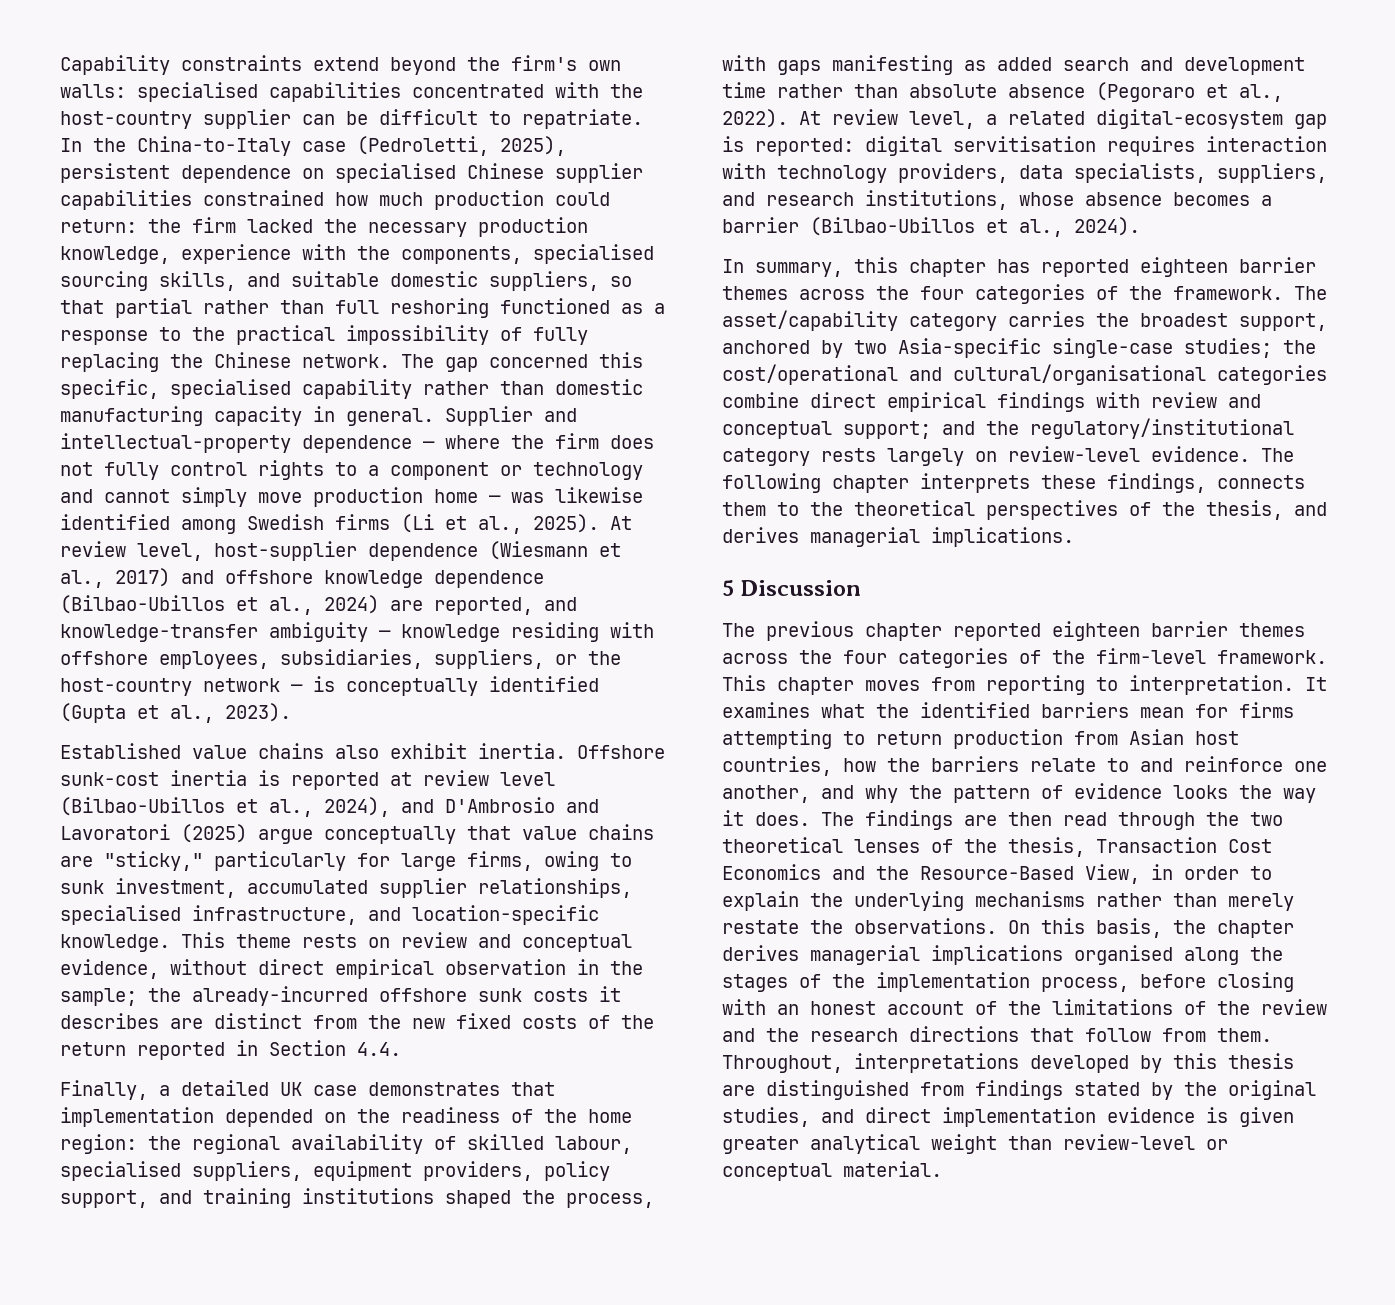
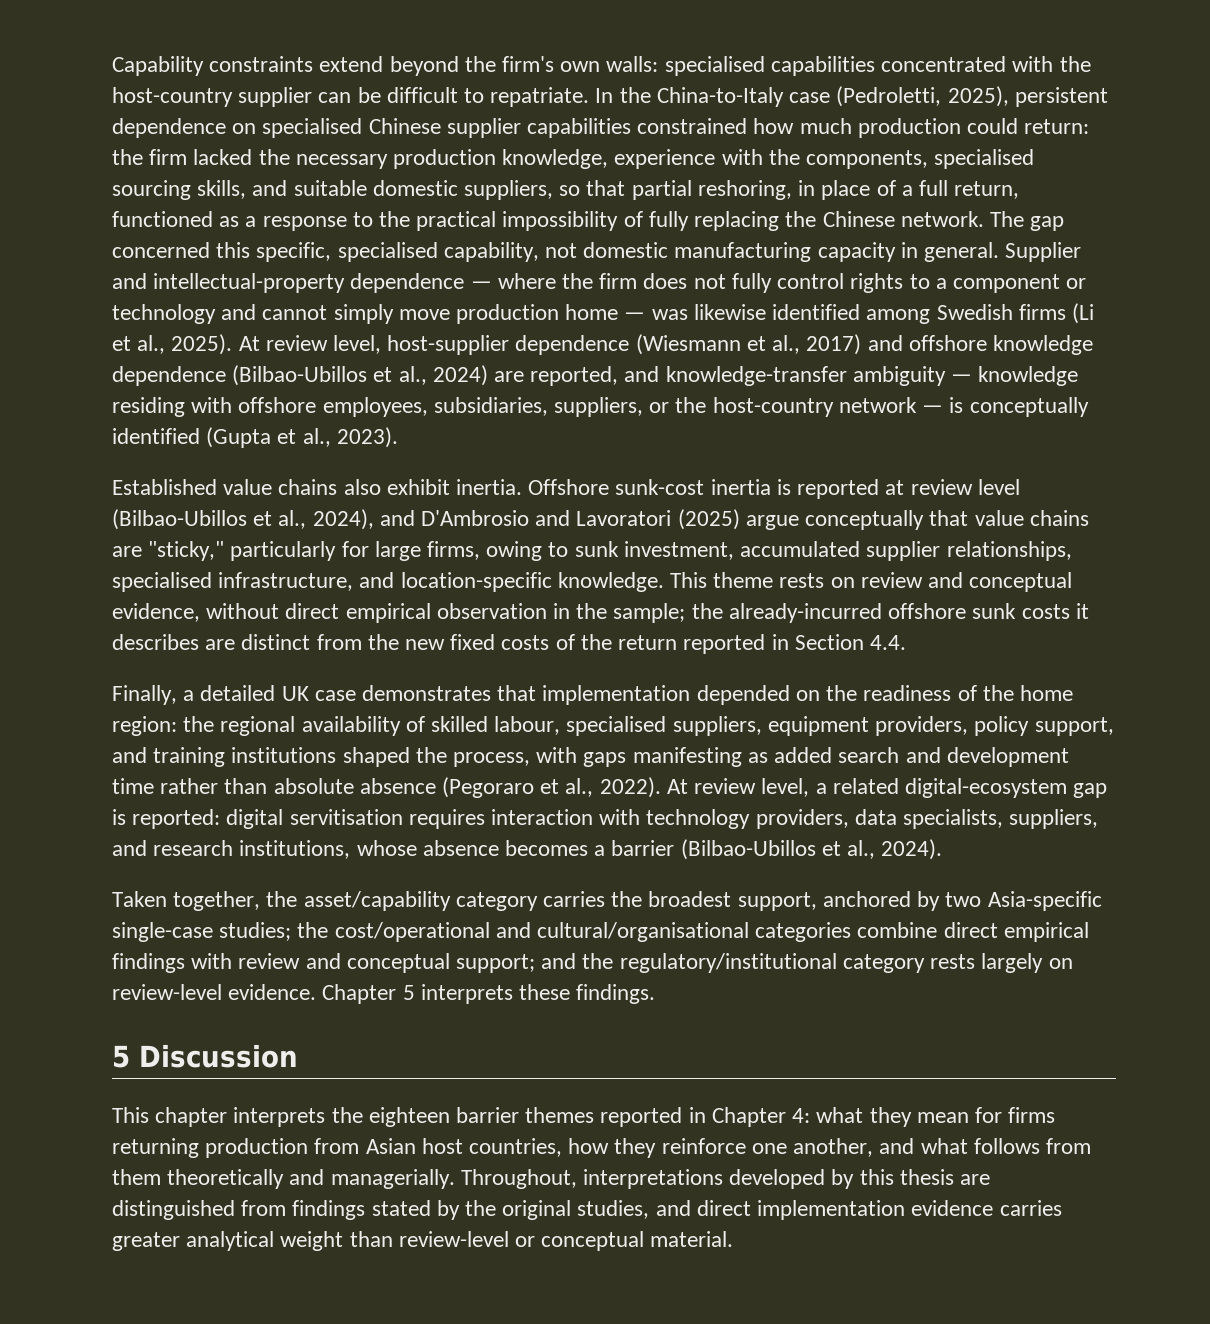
[203,298,489,318] rather than full reshoring -> [697,180,1020,200] reshoring, in place of a full return,
[302,379,544,399] capability rather than -> [443,242,578,262] capability, not
[722,257,1316,277] [722,284,1327,304] In summary, this chapter has reported eighteen barrier themes across the four categories of the framework. The -> [112,891,298,911] Taken together, the
[1261,448,1294,462] [722,473,1305,493] [722,500,1327,520] [722,527,1074,547] [722,580,862,596] [722,621,1305,641] [722,648,1327,668] [722,675,1327,695] [722,702,1294,718] [722,729,942,749] The following chapter interprets these findings, connects them to the theoretical perspectives of the thesis, and derives managerial implications. // 5 Discussion // The previous chapter reported eighteen barrier themes across the four categories of the firm-level framework. This chapter moves from reporting to interpretation. It examines what the identified barriers mean for firms attempting to return -> [322,984,656,1004] [112,1044,298,1068] [112,1107,1056,1127] [112,1138,199,1158] Chapter 5 interprets these findings. // 5 Discussion // This chapter interprets the eighteen barrier themes reported in Chapter 4: what they mean for firms returning
[887,756,1327,772] [722,783,1316,803] [722,810,1283,830] [722,837,1272,857] [722,864,1272,884] [722,891,1294,911] [722,918,1294,938] [722,945,1283,965] [722,972,1294,992] [722,999,1327,1015] [722,1026,1272,1042] the barriers relate to and reinforce one another, and why the pattern of evidence looks the way it does. The findings are then read through the two theoretical lenses of the thesis, Transaction Cost Economics and the Resource-Based View, in order to explain the underlying mechanisms rather than merely restate the observations. On this basis, the chapter derives managerial implications organised along the stages of the implementation process, before closing with an honest account of the limitations of the review and the research directions that follow from them. -> [614,1138,1091,1158] [112,1169,455,1189] they reinforce one another, and what follows from them theoretically and managerially.
[1206,1107,1294,1127] is given -> [999,1200,1062,1216] carries

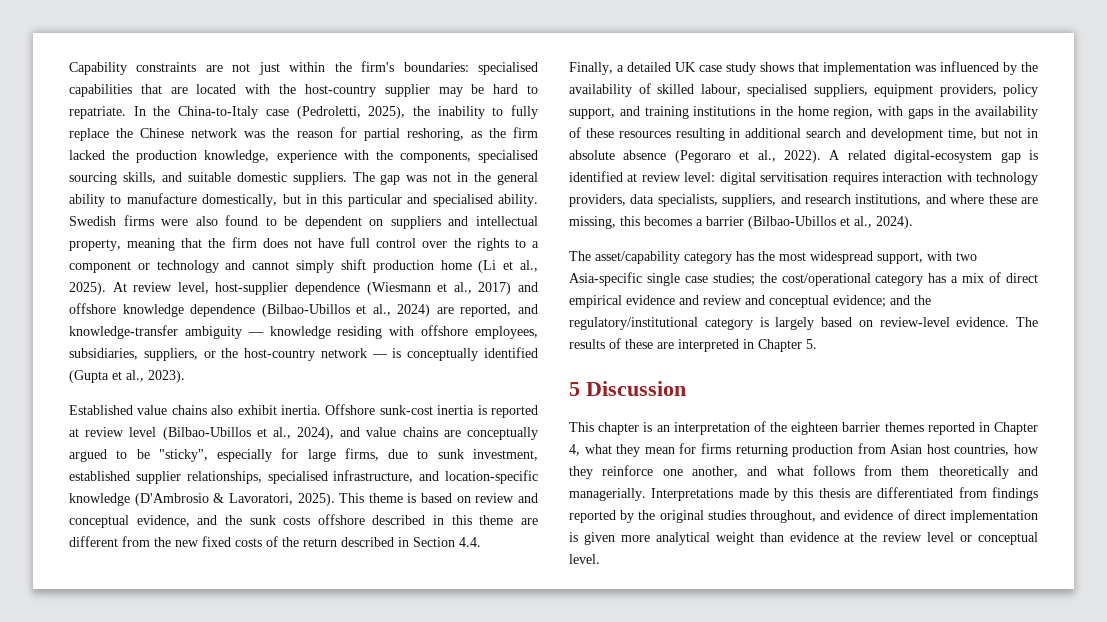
[319,56,1007,76] extend beyond the firm's own walls: specialised capabilities concentrated -> [205,61,539,75] [69,84,237,97] are not just within the firm's boundaries: specialised capabilities that are located
[318,87,458,103] can be difficult -> [438,84,519,97] may be hard
[1014,87,1108,107] [112,118,1090,138] persistent dependence on specialised Chinese supplier capabilities constrained how much production could return: -> [412,105,538,119] [69,127,482,141] the inability to fully replace the Chinese network was the reason for partial reshoring, as
[295,154,388,169] necessary -> (130, 155) none
[464,180,1020,200] [112,211,1065,231] [112,242,1082,262] [112,273,845,293] suppliers, so that partial reshoring, in place of a full return, functioned as a response to the practical impossibility of fully replacing the Chinese network. The gap concerned this specific, specialised capability, not domestic manufacturing capacity in general. Supplier and intellectual-property dependence — where the firm does not fully control -> [292,172,539,185] [69,193,538,207] [69,215,538,229] [69,237,471,251] suppliers. The gap was not in the general ability to manufacture domestically, but in this particular and specialised ability. Swedish firms were also found to be dependent on suppliers and intellectual property, meaning that the firm does not have full control over the
[398,309,450,320] move -> [340,259,366,270] shift
[624,304,1066,324] — was likewise identified among Swedish firms -> (472, 265) none
[421,509,1089,530] [112,541,337,561] D'Ambrosio and Lavoratori (2025) argue conceptually that value chains are "sticky," particularly -> [366,427,538,440] [69,449,273,462] value chains are conceptually argued to be "sticky", especially
[486,541,543,561] owing -> [388,449,409,459] due
[740,541,861,557] accumulated -> [69,471,130,481] established
[557,572,825,592] knowledge. This theme rests -> [69,493,453,506] knowledge (D'Ambrosio & Lavoratori, 2025). This theme is based
[206,603,1089,623] [112,634,311,650] without direct empirical observation in the sample; the already-incurred offshore sunk costs it describes are distinct -> [197,514,538,525] [69,536,118,547] and the sunk costs offshore described in this theme are different
[683,634,766,654] reported -> [341,537,394,547] described
[362,685,1073,705] [112,716,296,736] demonstrates that implementation depended on the readiness of the home region: the regional -> [726,61,1038,75] study shows that implementation was influenced by the
[342,747,1069,767] [112,778,268,794] shaped the process, with gaps manifesting as added search and development time rather than -> [760,106,1038,119] [569,127,1038,141] in the home region, with gaps in the availability of these resources resulting in additional search and development time, but not in
[666,778,1108,798] [112,809,221,829] At review level, a related digital-ecosystem gap is reported: -> [829,150,1038,163] [569,171,716,182] A related digital-ecosystem gap is identified at review level:
[356,840,499,856] whose absence -> [925,194,1038,204] [569,216,640,229] and where these are missing, this
[112,891,1102,911] [112,922,1089,942] [112,953,536,973] Taken together, the asset/capability category carries the broadest support, anchored by two Asia-specific single-case studies; the cost/operational and cultural/organisational categories combine direct empirical findings with review and conceptual support; -> [569,251,977,264] [569,272,1038,286] [569,295,886,308] The asset/capability category has the most widespread support, with two Asia-specific single case studies; the cost/operational category has a mix of direct empirical evidence and review and conceptual evidence;
[930,953,1073,973] [112,984,656,1004] rests largely on review-level evidence. Chapter 5 interprets these findings. -> [759,317,1038,330] [569,338,817,352] is largely based on review-level evidence. The results of these are interpreted in Chapter 5.
[233,1107,326,1127] interprets -> [643,421,766,435] is an interpretation of
[792,1108,811,1123] 4: -> [569,444,580,456] 4,
[460,1169,826,1189] Throughout, interpretations developed -> [651,488,769,501] Interpretations made
[112,1200,235,1220] distinguished -> [877,487,954,498] differentiated
[371,1200,431,1216] stated -> [569,510,616,523] reported
[577,1200,1062,1220] [112,1231,509,1251] studies, and direct implementation evidence carries greater analytical weight than review-level -> [707,509,1038,523] [569,532,955,545] studies throughout, and evidence of direct implementation is given more analytical weight than evidence at the review level
[650,1231,734,1247] material. -> [569,554,600,564] level.

